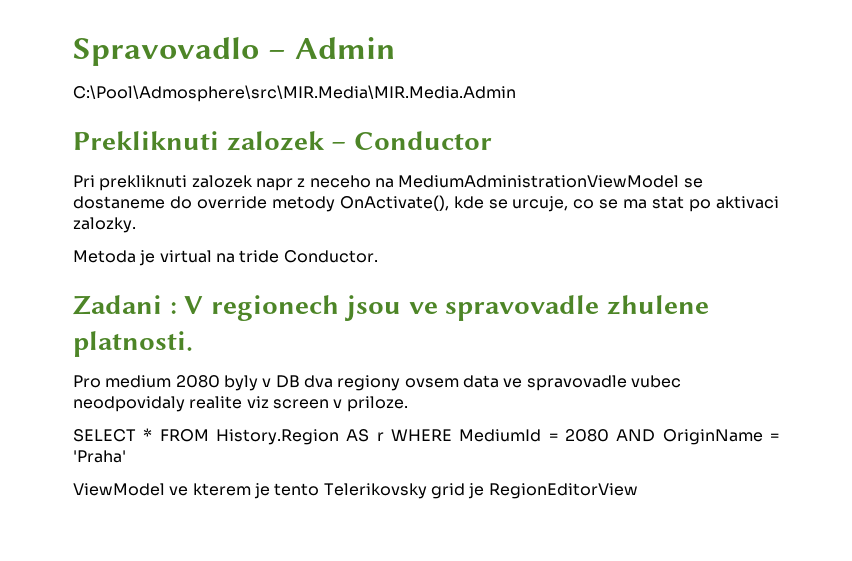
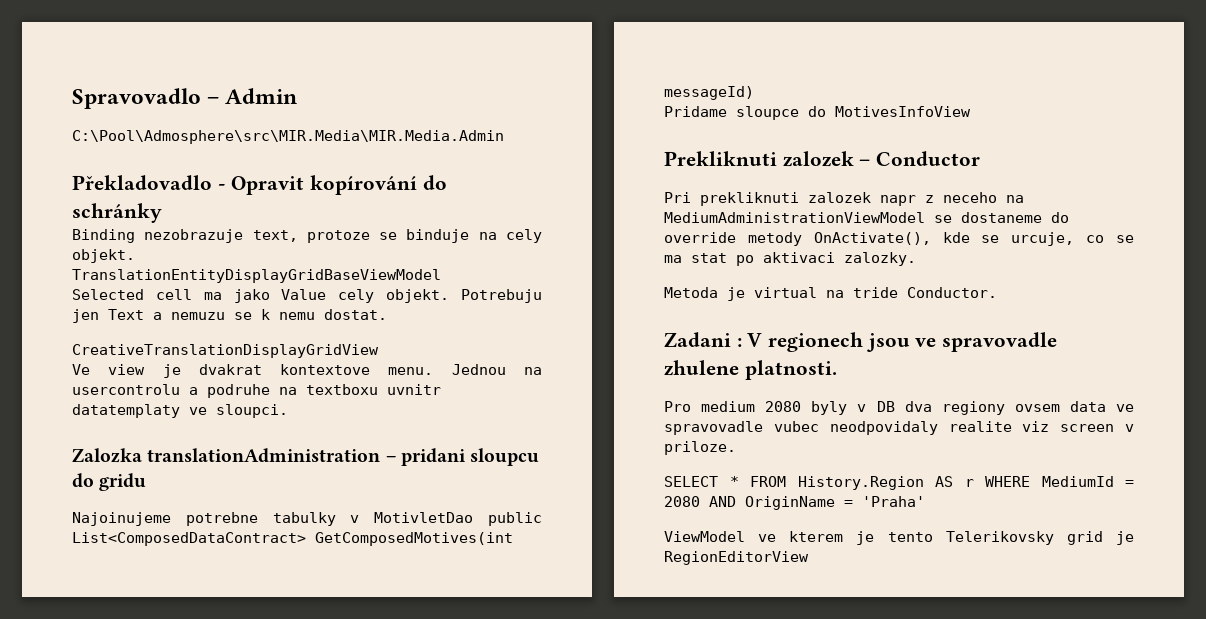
(516, 93) none -> [72,175,447,195] [72,203,162,223] [72,229,542,243] [72,249,135,263] [72,269,441,283] [72,289,542,303] [72,309,387,323] [72,344,379,358] [72,364,542,378] [72,384,441,398] [72,404,288,418] [72,448,540,466] [72,473,147,491] [72,512,542,526] [72,532,513,546] [664,86,754,100] [664,106,971,120] // Překladovadlo - Opravit kopírování do schránky // Binding nezobrazuje text, protoze se binduje na cely objekt. // TranslationEntityDisplayGridBaseViewModel // Selected cell ma jako Value cely objekt. Potrebuju jen Text a nemuzu se k nemu dostat. // CreativeTranslationDisplayGridView // Ve view je dvakrat kontextove menu. Jednou na usercontrolu a podruhe na textboxu uvnitr datatemplaty ve sloupci. // Zalozka translationAdministration – pridani sloupcu do gridu // Najoinujeme potrebne tabulky v MotivletDao public List<ComposedDataContract> GetComposedMotives(int messageId) // Pridame sloupce do MotivesInfoView

